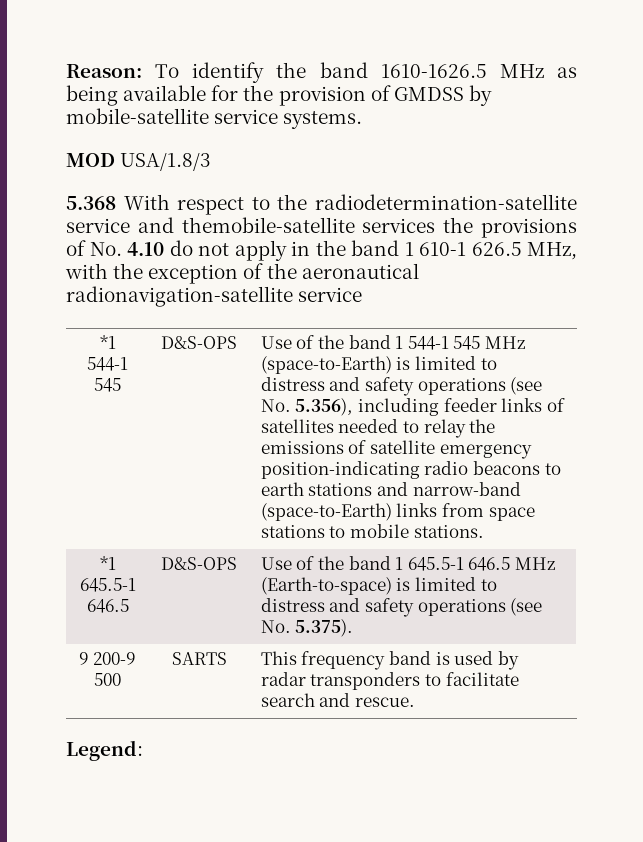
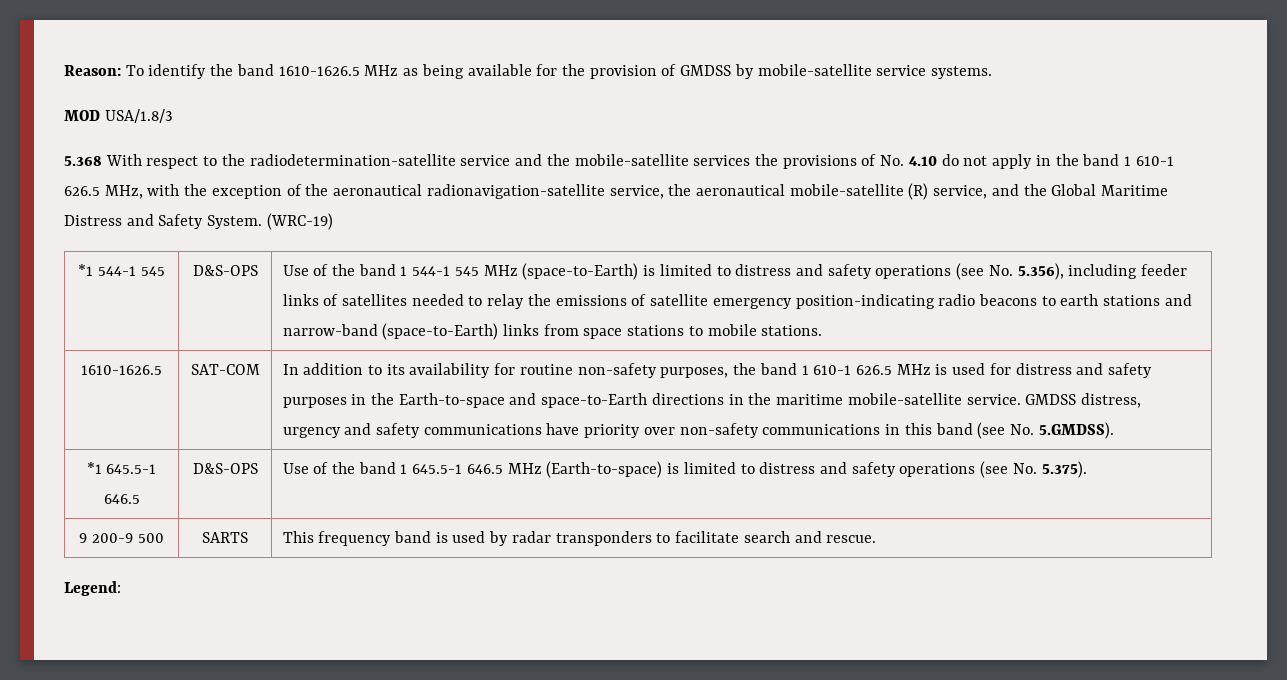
[181,217,355,233] themobile-satellite -> [546,154,689,166] the mobile-satellite
[298,287,363,302] service -> [609,183,1169,200] [64,213,333,230] service, the aeronautical mobile-satellite (R) service, and the Global Maritime Distress and Safety System. (WRC-19)
(484, 531) none -> [81,365,162,375] [190,364,260,375] [282,363,1153,378] [282,393,1141,408] [282,422,1114,439] // 1610-1626.5 | SAT-COM | In addition to its availability for routine non-safety purposes, the band 1 610-1 626.5 MHz is used for distress and safety purposes in the Earth-to-space and space-to-Earth directions in the maritime mobile-satellite service. GMDSS distress, urgency and safety communications have priority over non-safety communications in this band (see No. 5.GMDSS).

